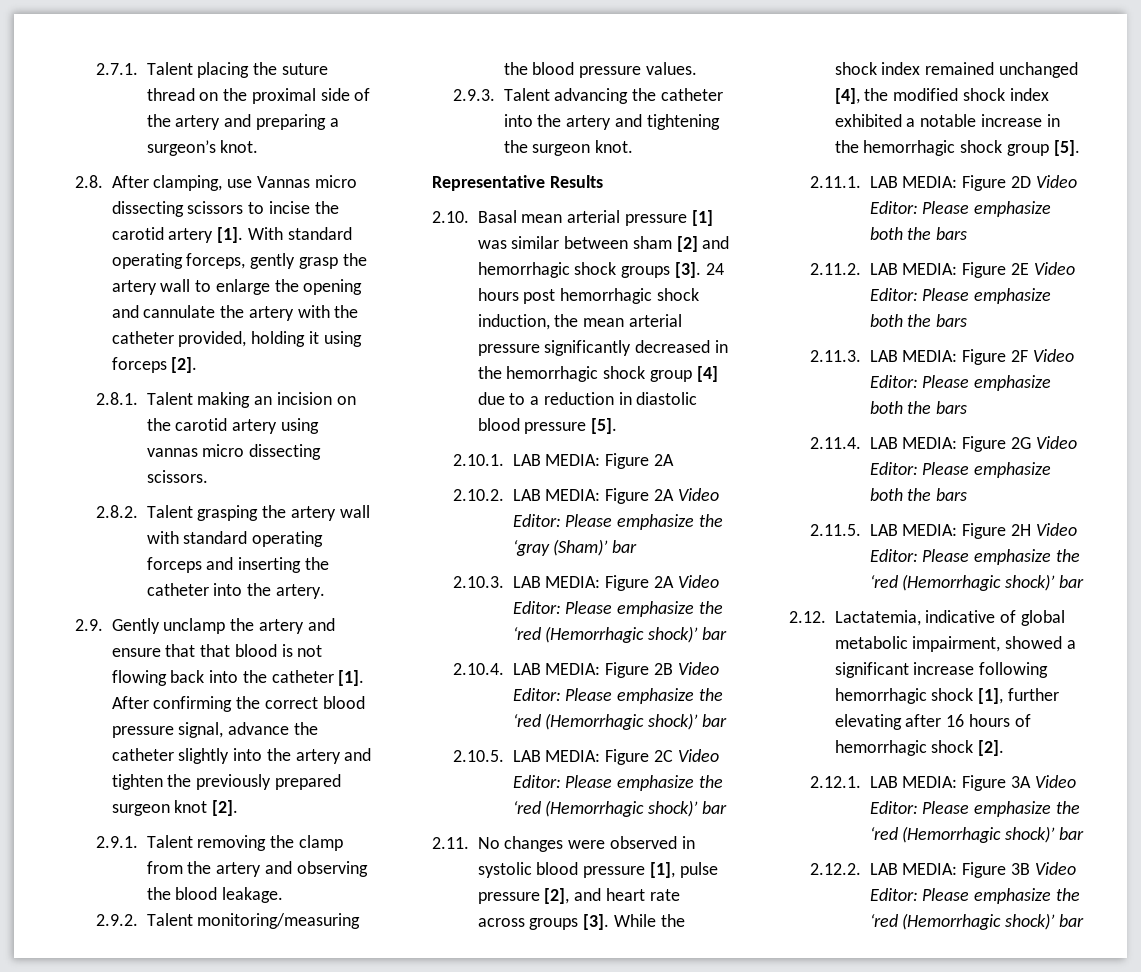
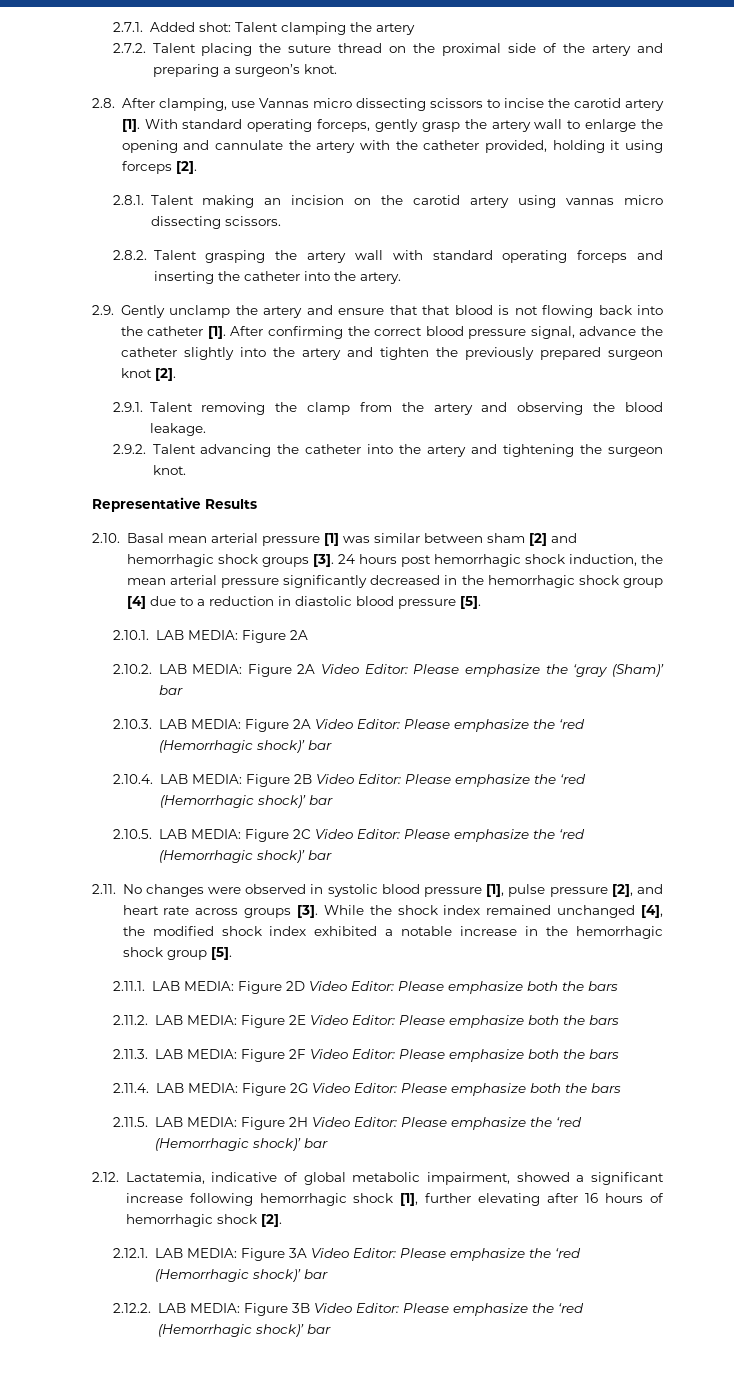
(138, 69) none -> [149,22,415,35] [112,43,146,53] Added shot: Talent clamping the artery // 2.7.2.
[197,913,361,929] [503,62,697,78] [452,88,550,101] monitoring/measuring the blood pressure values. // 2.9.3. Talent -> (196, 449) none

